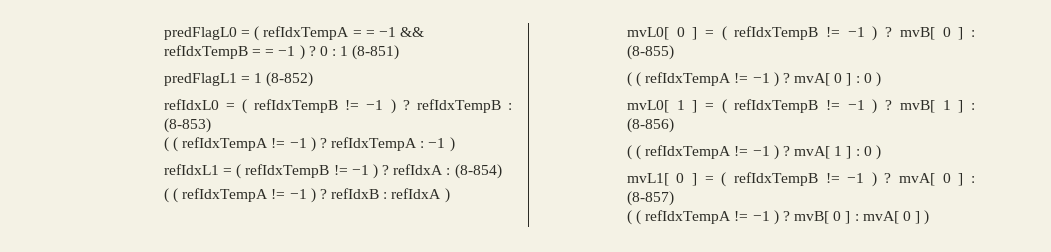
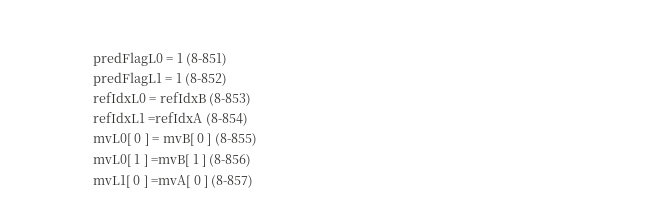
[254,26,425,41] [163,45,337,60] ( refIdxTempA = = −1 && refIdxTempB = = −1 ) ? 0 : -> (174, 60) none
[242,99,512,114] [163,118,211,133] [163,137,455,152] [163,164,502,179] [163,188,450,203] [626,26,975,41] ( refIdxTempB != −1 ) ? refIdxTempB : (8-853) // ( ( refIdxTempA != −1 ) ? refIdxTempA : −1 ) // refIdxL1 = ( refIdxTempB != −1 ) ? refIdxA : (8-854) // ( ( refIdxTempA != −1 ) ? refIdxB : refIdxA ) // mvL0[ 0 ] = ( refIdxTempB != −1 ) ? mvB[ 0 ] : -> [159,92,252,106] [93,112,248,126] [93,133,212,146] refIdxB (8-853) // refIdxL1 =refIdxA (8-854) // mvL0[ 0 ] = mvB[ 0 ]
[626,72,882,87] [626,99,975,114] ( ( refIdxTempA != −1 ) ? mvA[ 0 ] : 0 ) // mvL0[ 1 ] = ( refIdxTempB != −1 ) ? mvB[ 1 ] : -> [93,154,206,167] mvL0[ 1 ] =mvB[ 1 ]
[626,145,882,160] [626,172,975,187] ( ( refIdxTempA != −1 ) ? mvA[ 1 ] : 0 ) // mvL1[ 0 ] = ( refIdxTempB != −1 ) ? mvA[ 0 ] : -> [93,175,208,188] mvL1[ 0 ] =mvA[ 0 ]
[626,210,930,225] // ( ( refIdxTempA != −1 ) ? mvB[ 0 ] : mvA[ 0 ] ) -> (254, 181) none

